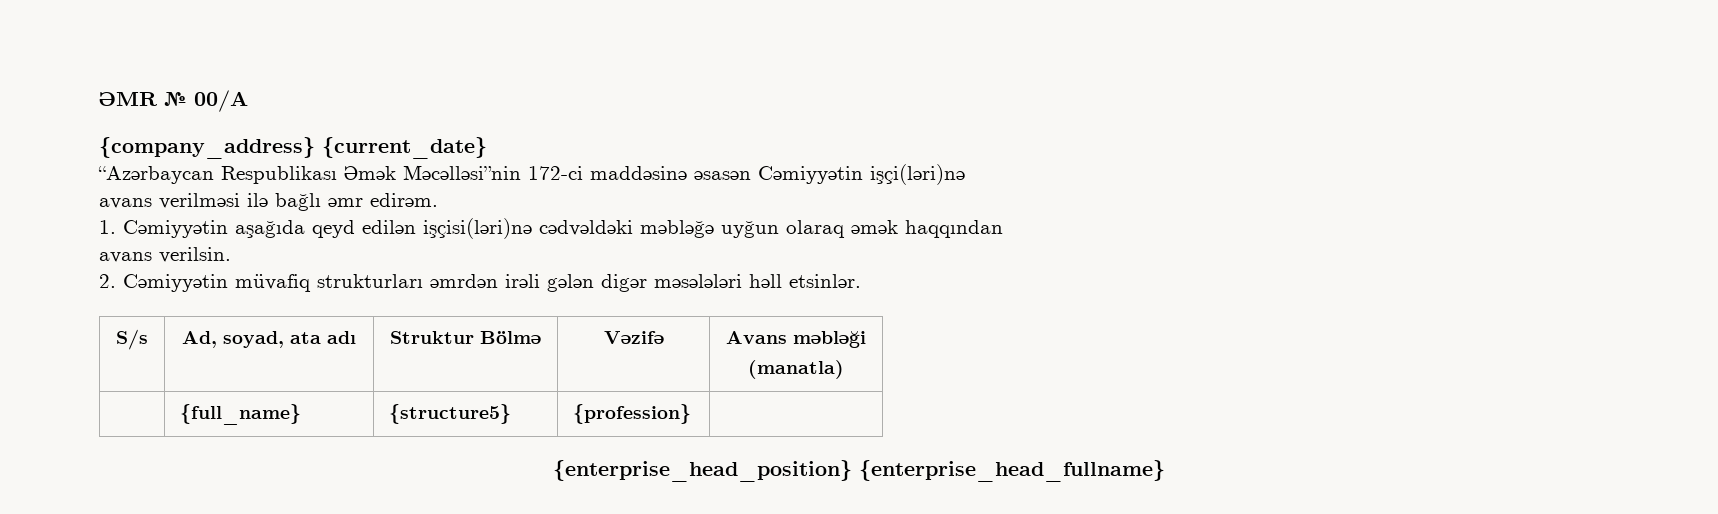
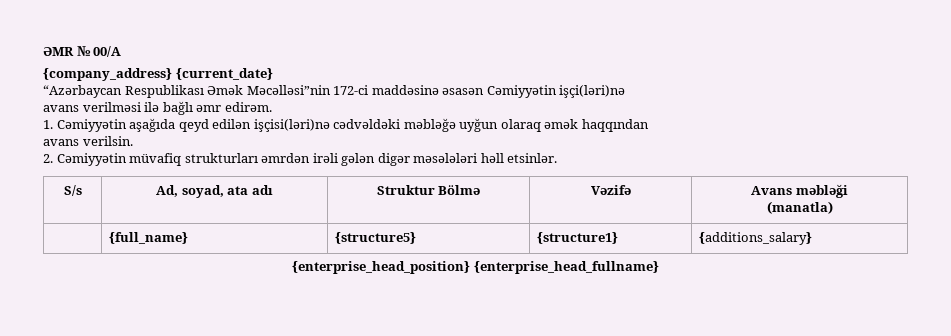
[573,404,692,424] {profession} | -> [537,232,619,244] [699,232,813,245] {structure1} | {additions_salary}

